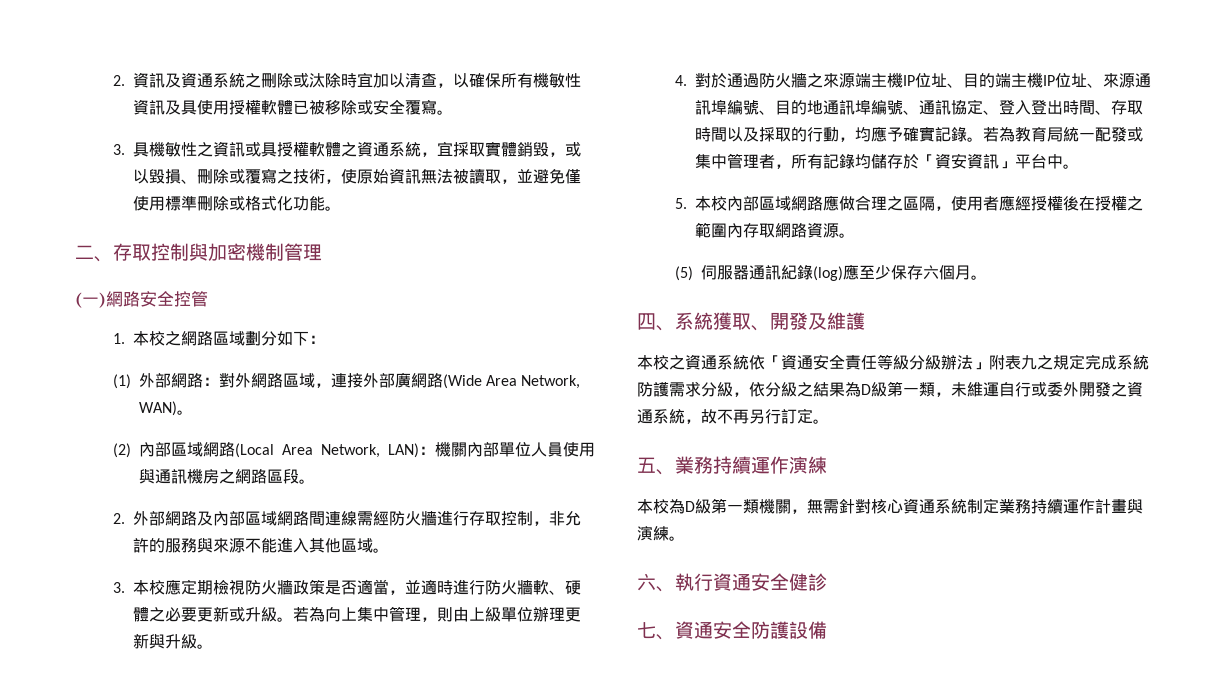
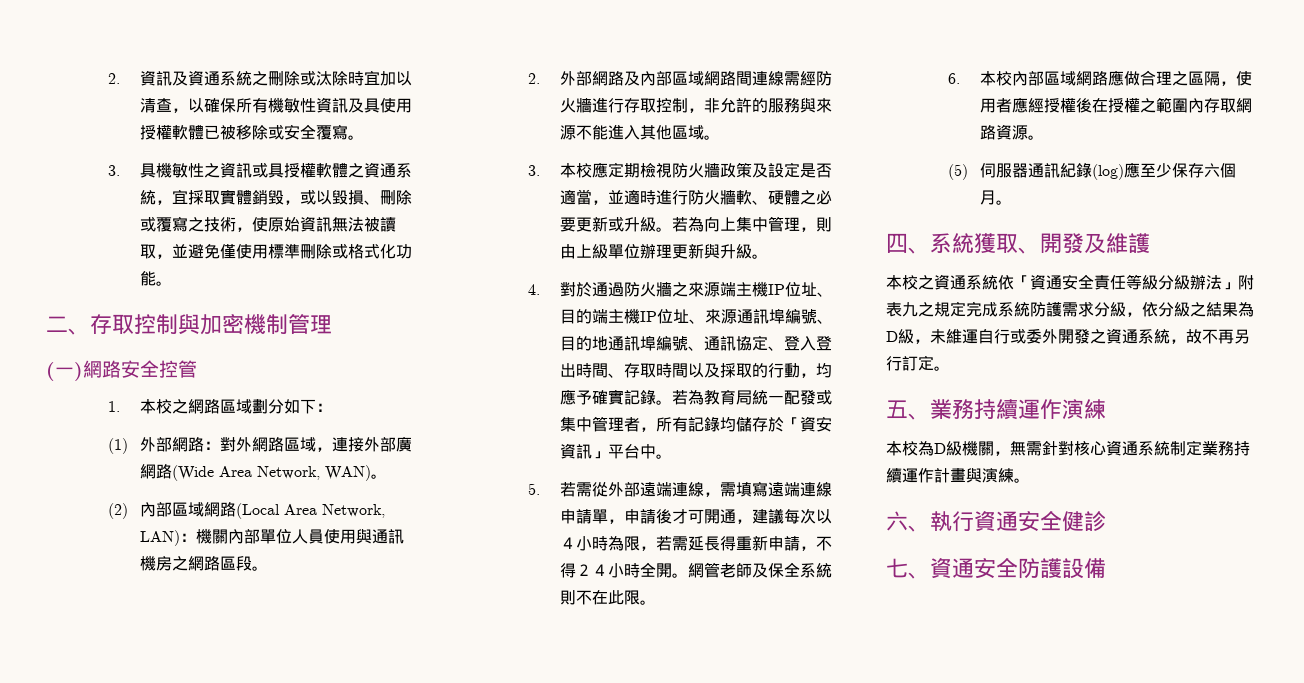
(325, 587) none -> [751,162,800,178] 及設定
(687, 203) none -> [559,481,832,497] [559,508,832,524] [559,535,832,551] [559,562,832,578] [559,590,656,605] [948,73,961,84] 若需從外部遠端連線，需填寫遠端連線申請單，申請後才可開通，建議每次以４小時為限，若需延長得重新申請，不得２４小時全開。網管老師及保全系統則不在此限。 // 6.
[887,381,935,397] 第一類 -> (914, 336) none
[711,498,759,514] 第一類 -> (962, 448) none

